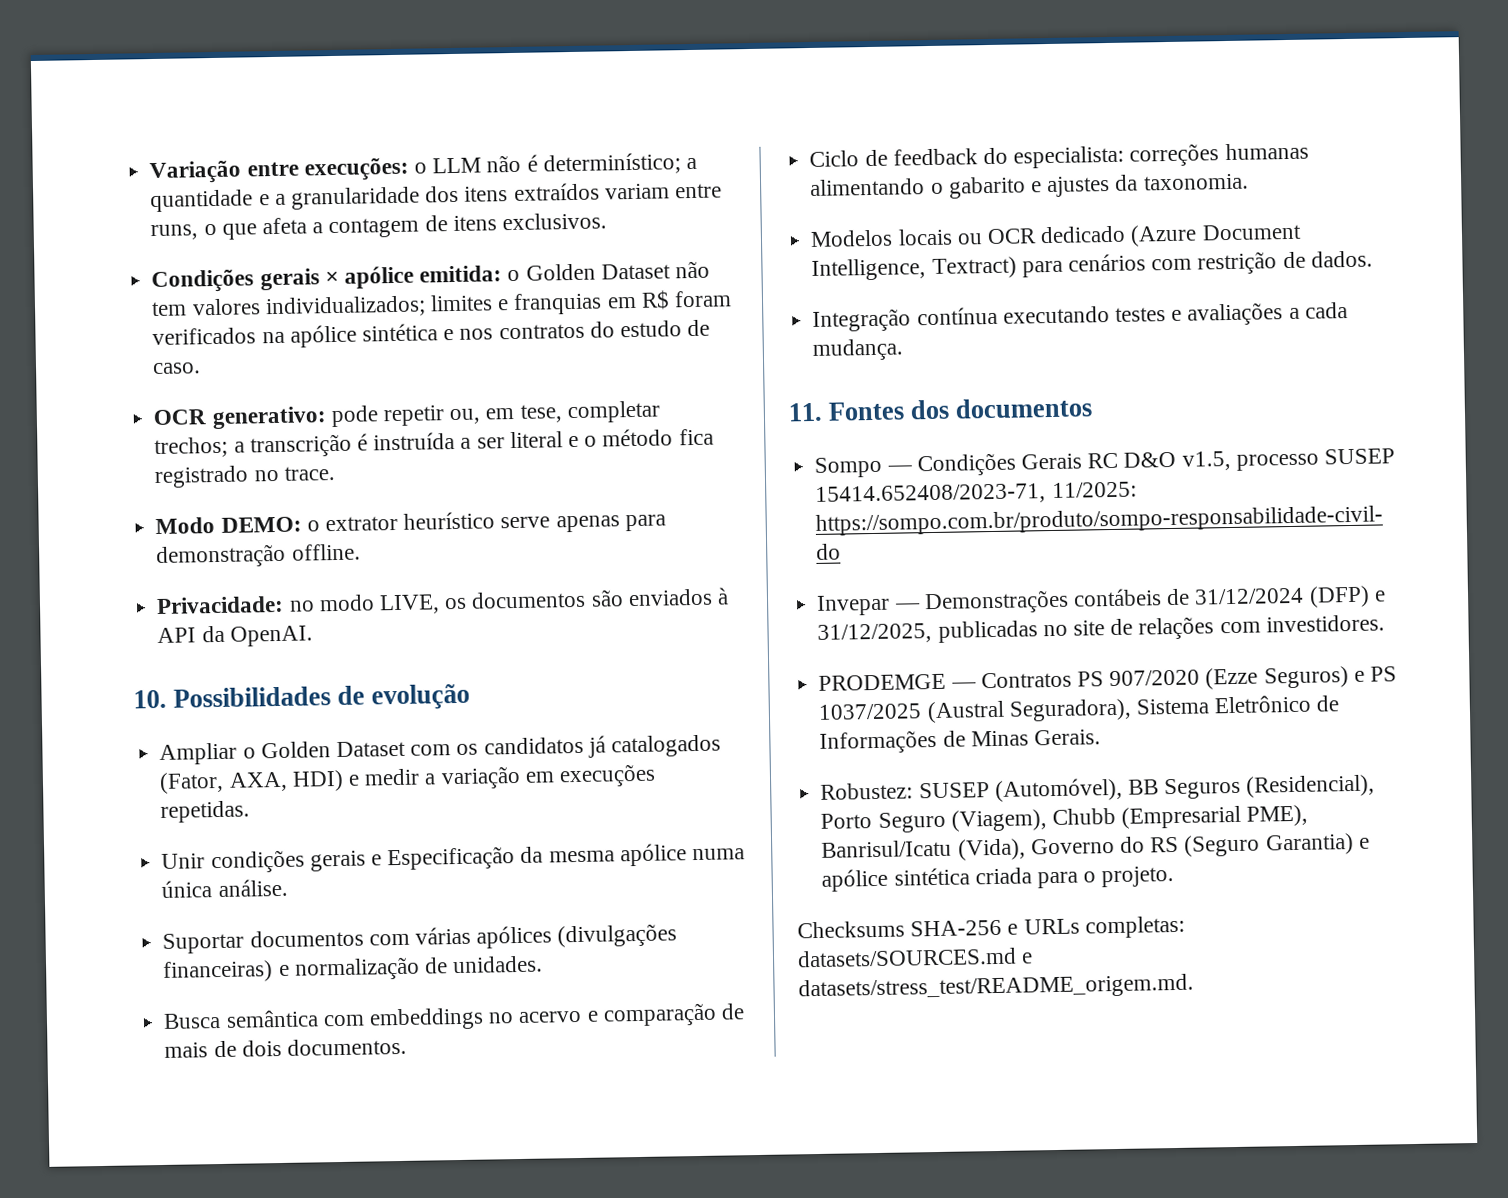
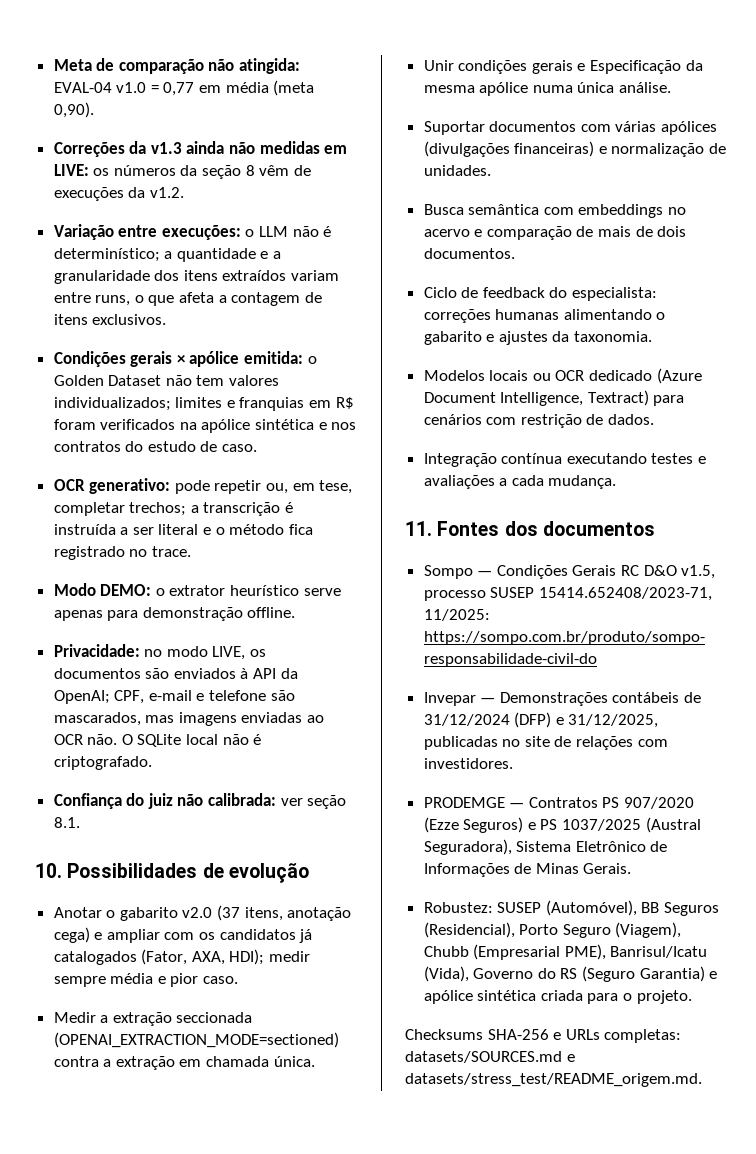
(149, 172) none -> [53,58,301,74] [53,80,315,96] [53,102,94,118] [53,141,348,157] [53,164,311,179] [53,187,184,201] Meta de comparação não atingida: EVAL-04 v1.0 = 0,77 em média (meta 0,90). // Correções da v1.3 ainda não medidas em LIVE: os números da seção 8 vêm de execuções da v1.2. //
[229,625,313,647] [133,683,471,711] [159,740,406,765] OpenAI. // 10. Possibilidades de evolução // Ampliar o Golden Dataset -> [53,690,295,704] [53,712,325,726] [53,734,262,747] [53,756,152,770] [53,793,347,809] [53,817,80,828] [35,863,309,883] [53,905,352,921] [53,927,160,943] OpenAI; CPF, e-mail e telefone são mascarados, mas imagens enviadas ao OCR não. O SQLite local não é criptografado. // Confiança do juiz não calibrada: ver seção 8.1. // 10. Possibilidades de evolução // Anotar o gabarito v2.0 (37 itens, anotação cega) e ampliar
[291,763,656,792] [160,800,251,823] HDI) e medir a variação em execuções repetidas. -> [229,949,311,965] [53,973,239,987] [53,1012,253,1026] [53,1032,339,1048] [53,1056,315,1070] HDI); medir sempre média e pior caso. // Medir a extração seccionada (OPENAI_EXTRACTION_MODE=sectioned) contra a extração em chamada única.

